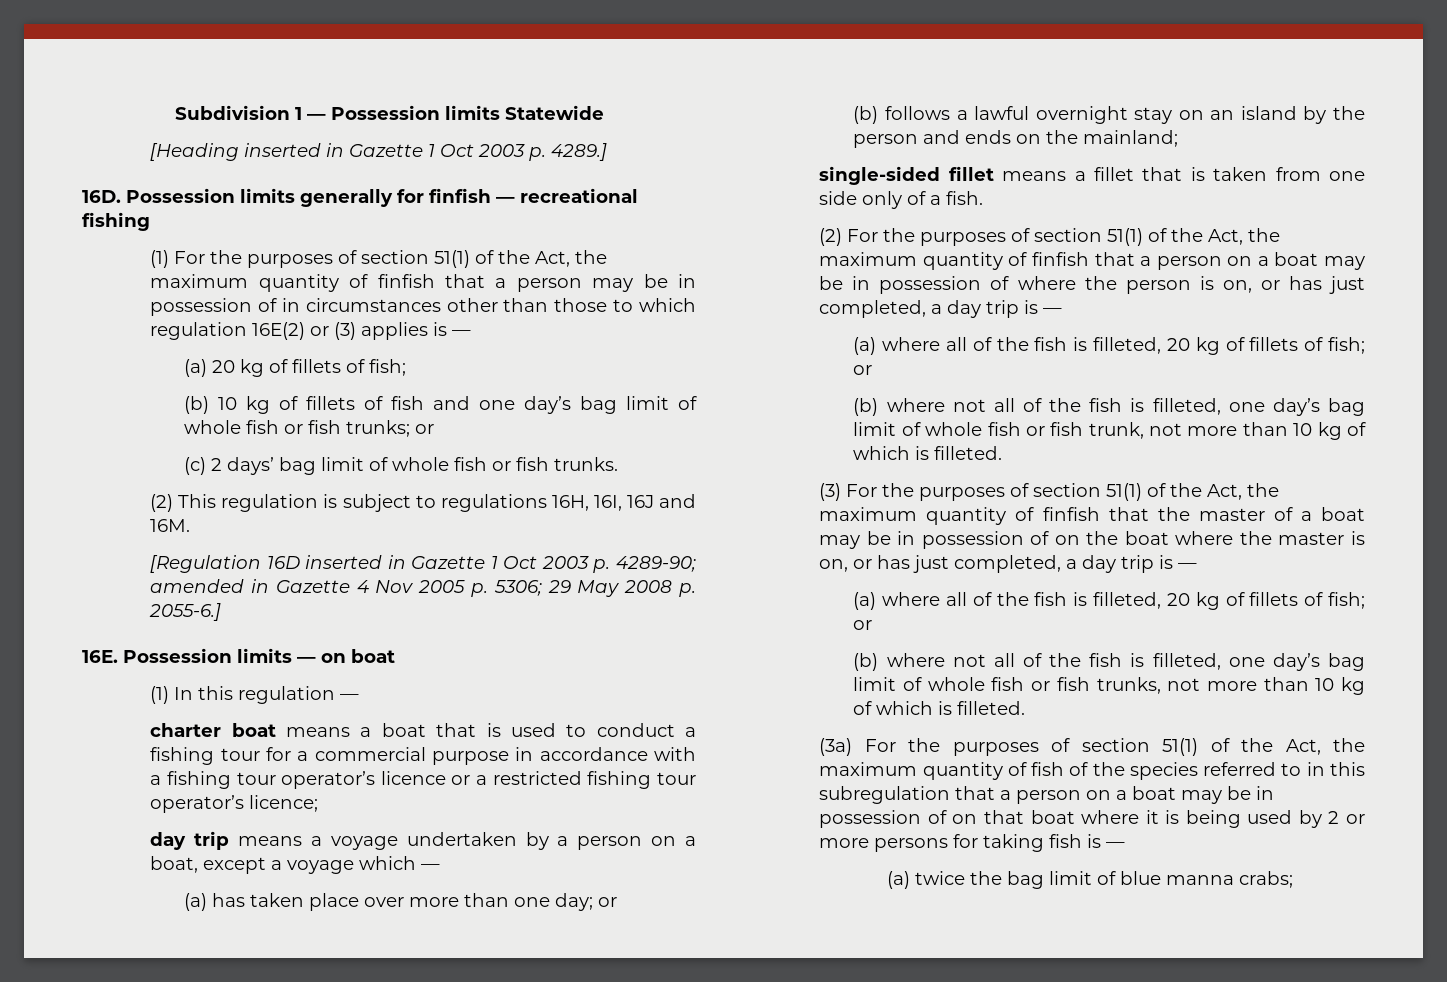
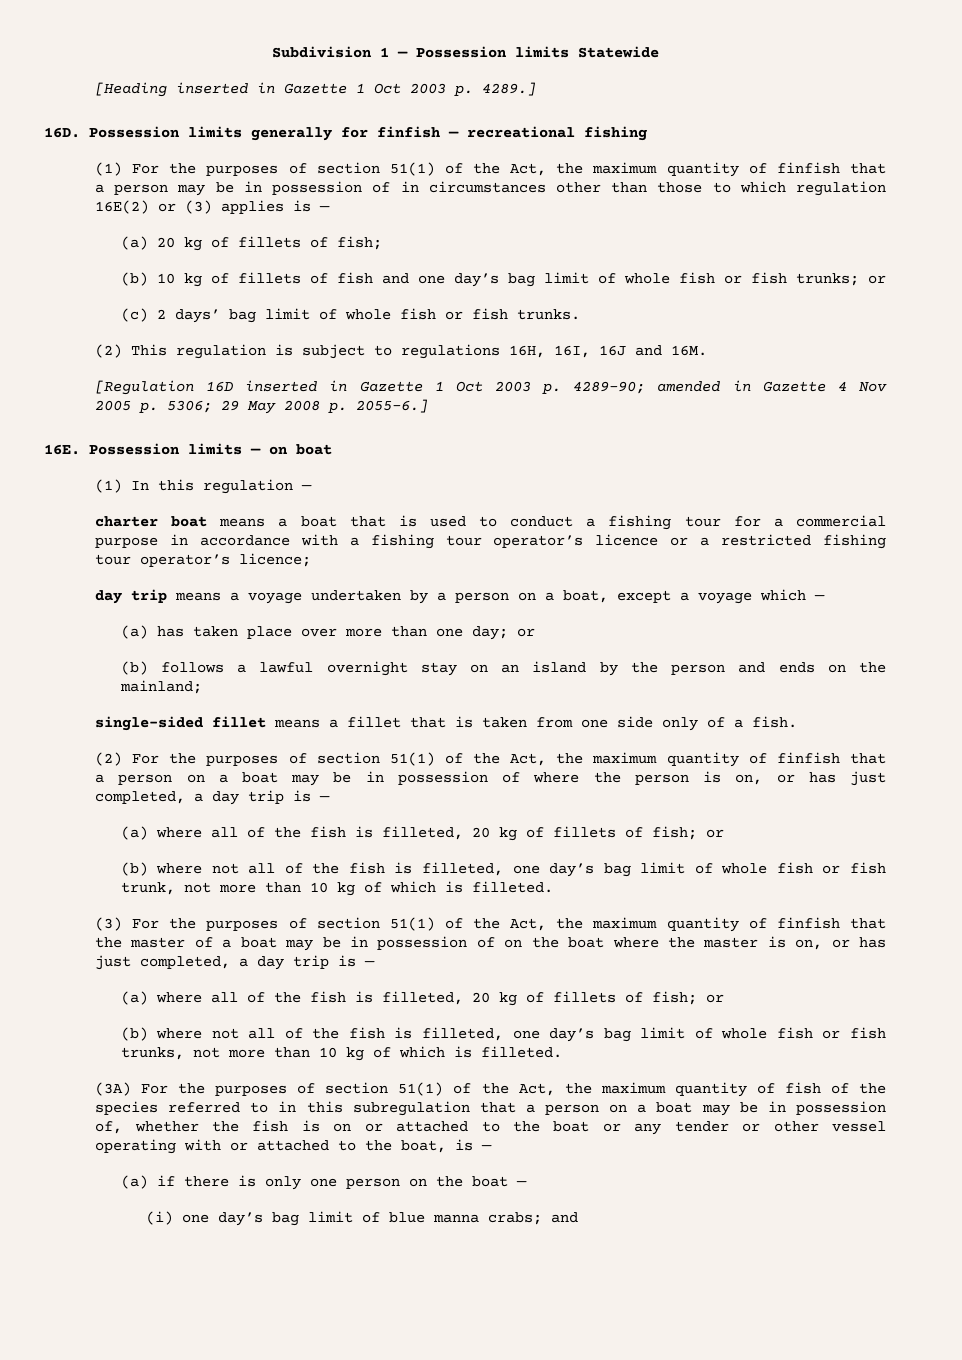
[819,738,853,756] (3a) -> [95,1082,132,1096] (3A)
[927,810,1365,828] [819,834,1126,852] [887,871,1003,889] of on that boat where it is being used by 2 or more persons for taking fish is — // (a) twice the -> [95,1120,886,1135] [95,1139,493,1154] [120,1175,527,1190] [146,1211,264,1226] of, whether the fish is on or attached to the boat or any tender or other vessel operating with or attached to the boat, is — // (a) if there is only one person on the boat — // (i) one day’s
(1294, 879) none -> [551,1212,579,1223] and

